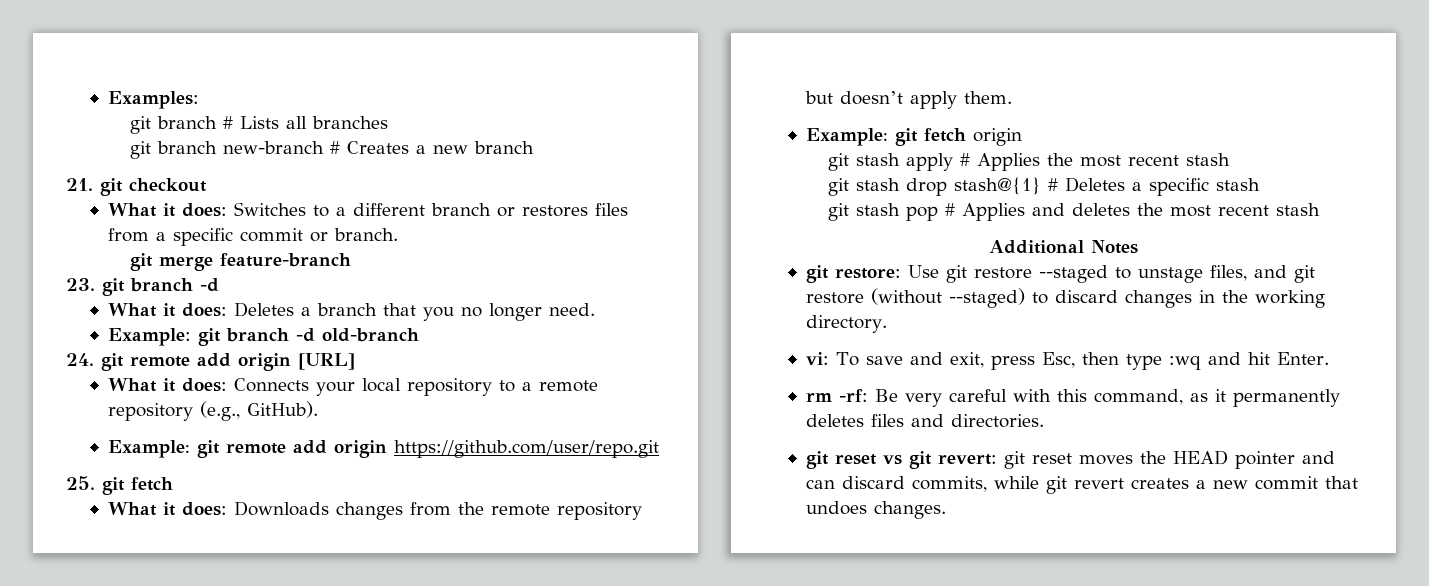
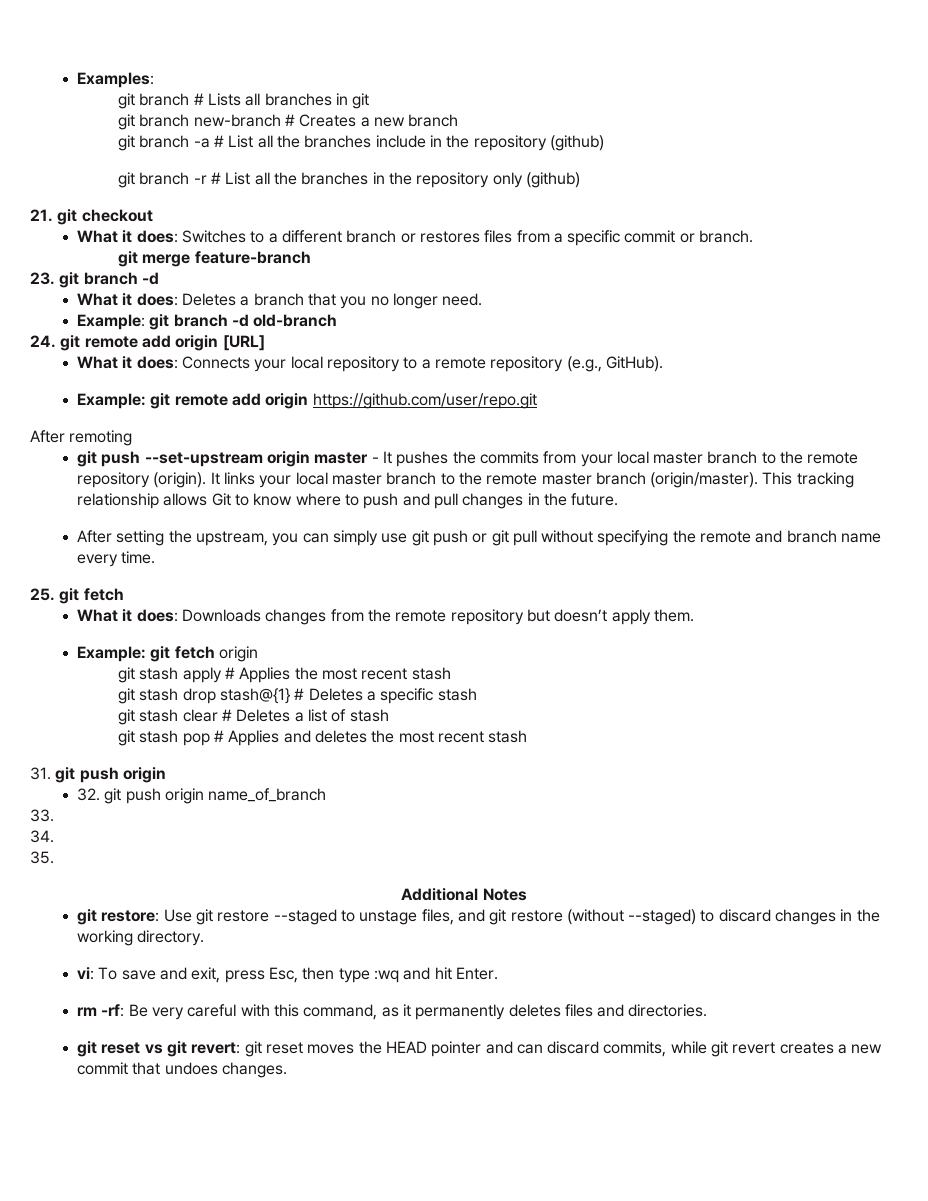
(389, 122) none -> [336,93,370,109] in git
(535, 147) none -> [118,135,604,151] [118,172,580,188] // git branch -a # List all the branches include in the repository (github) // git branch -r # List all the branches in the repository only (github)
(660, 449) none -> [30,430,133,446] [76,451,859,467] [76,472,854,488] [76,493,619,509] [76,530,882,546] [76,551,156,567] // After remoting // git push --set-upstream origin master - It pushes the commits from your local master branch to the remote repository (origin). It links your local master branch to the remote master branch (origin/master). This tracking relationship allows Git to know where to push and pull changes in the future. // After setting the upstream, you can simply use git push or git pull without specifying the remote and branch name every time.
(1261, 184) none -> [118,709,389,725] // git stash clear # Deletes a list of stash
(1321, 209) none -> [30,767,166,783] [76,788,327,804] [30,809,54,822] [30,830,54,843] [30,851,54,864] // 31. git push origin // 32. git push origin name_of_branch // 33. // 34. // 35.

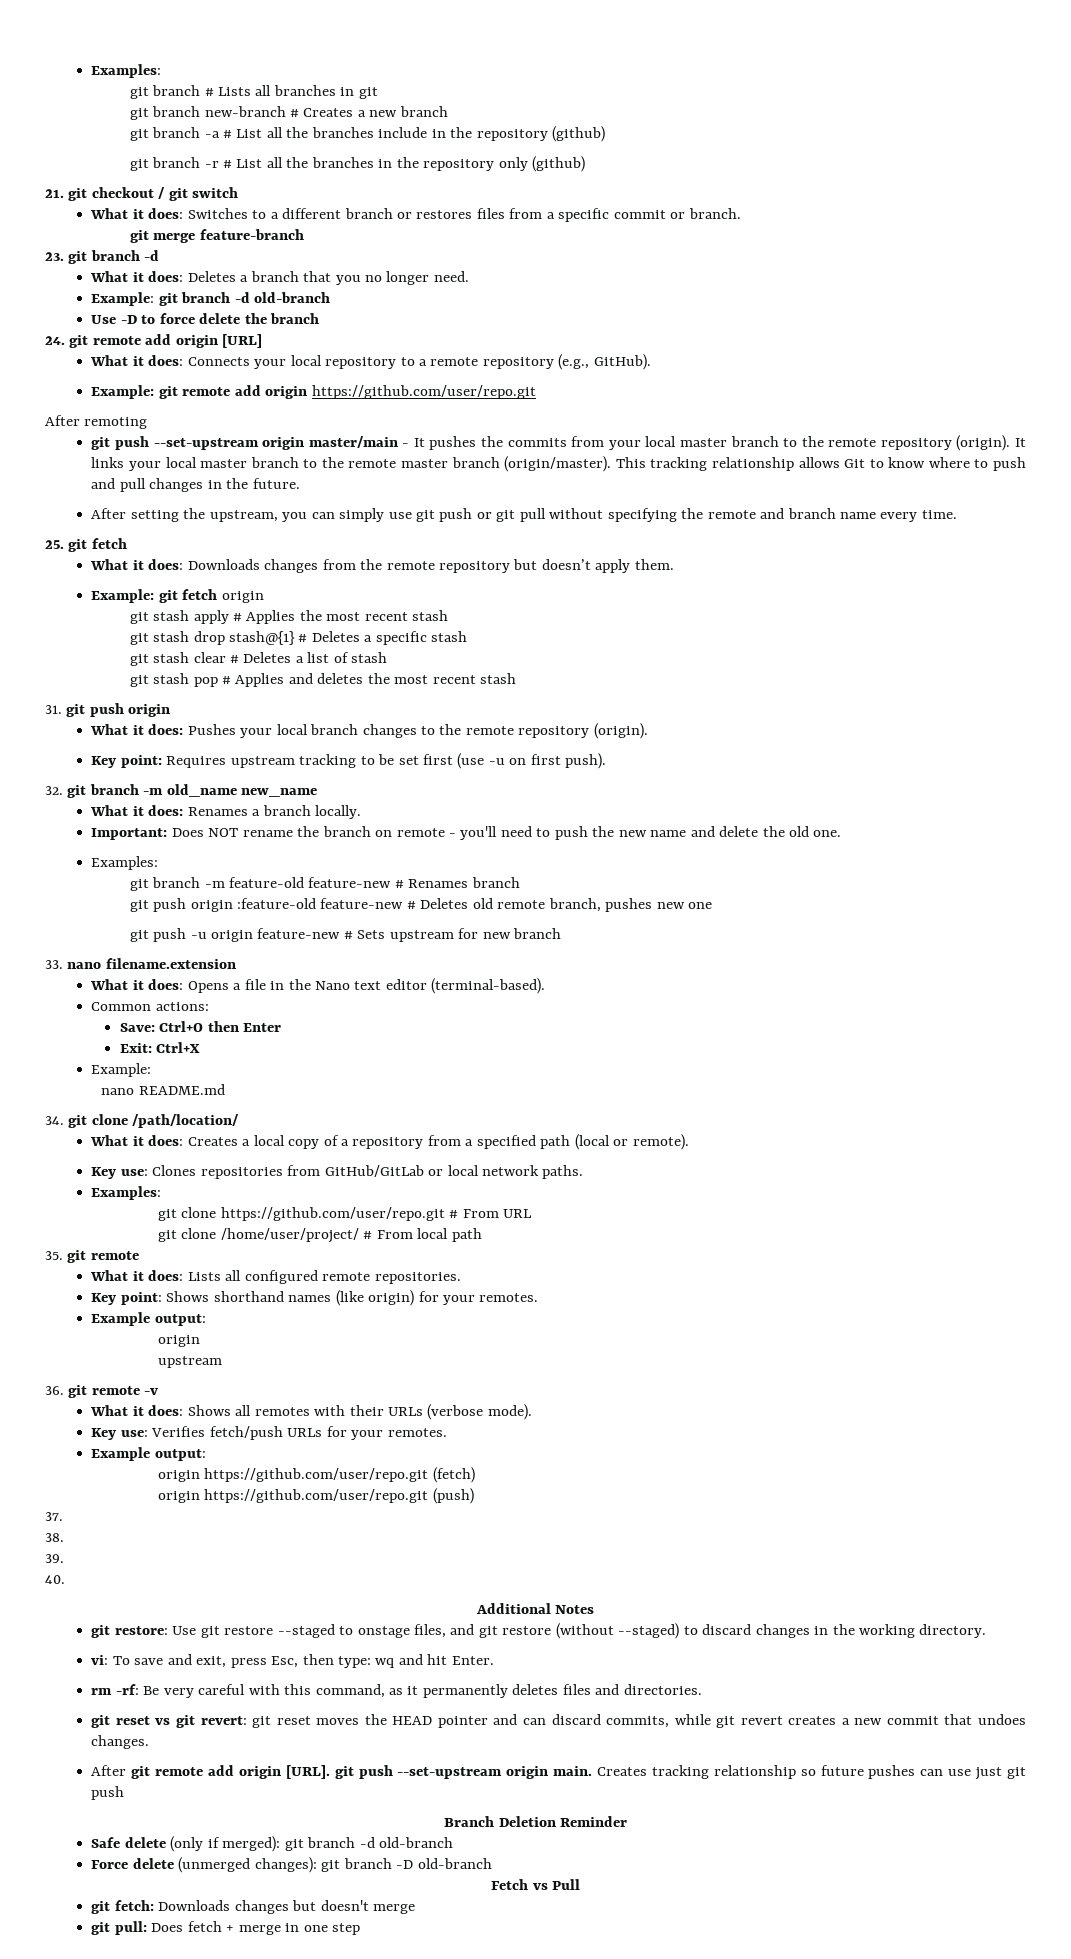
(153, 215) none -> [158,187,239,201] / git switch
(338, 320) none -> [91,313,320,324] // Use -D to force delete the branch
[314,452,369,464] master -> [308,436,398,448] master/main
[76,788,327,804] [30,809,54,822] [30,830,54,843] [30,851,54,864] 32. git push origin name_of_branch // 33. // 34. // 35. -> [90,723,648,739] [91,753,607,769] [45,784,318,798] [90,805,362,819] [91,826,842,840] [91,856,159,870] [129,877,520,891] [129,898,713,912] [129,928,562,942] [45,958,236,969] [90,978,546,994] [91,1002,209,1011] [119,1021,281,1032] [119,1042,201,1053] [91,1063,152,1077] [101,1084,225,1095] [45,1114,240,1128] [90,1134,689,1150] [91,1165,584,1179] [91,1186,162,1200] [157,1207,533,1221] [157,1228,482,1243] [45,1250,139,1263] [90,1270,461,1284] [91,1290,539,1306] [91,1312,206,1326] [157,1335,200,1347] [157,1356,222,1368] [45,1385,159,1398] [90,1404,532,1420] [91,1426,447,1440] [91,1447,206,1461] [157,1467,475,1483] [157,1488,474,1504] [45,1512,63,1521] [45,1533,64,1542] [45,1554,64,1563] [45,1575,65,1584] What it does: Pushes your local branch changes to the remote repository (origin). // Key point: Requires upstream tracking to be set first (use -u on first push). // 32. git branch -m old_name new_name // What it does: Renames a branch locally. // Important: Does NOT rename the branch on remote - you'll need to push the new name and delete the old one. // Examples: // git branch -m feature-old feature-new # Renames branch // git push origin :feature-old feature-new # Deletes old remote branch, pushes new one // git push -u origin feature-new # Sets upstream for new branch // 33. nano filename.extension // What it does: Opens a file in the Nano text editor (terminal-based). // Common actions: // Save: Ctrl+O then Enter // Exit: Ctrl+X // Example: // nano README.md // 34. git clone /path/location/ // What it does: Creates a local copy of a repository from a specified path (local or remote). // Key use: Clones repositories from GitHub/GitLab or local network paths. // Examples: // git clone https://github.com/user/repo.git # From URL // git clone /home/user/project/ # From local path // 35. git remote // What it does: Lists all configured remote repositories. // Key point: Shows shorthand names (like origin) for your remotes. // Example output: // origin // upstream // 36. git remote -v // What it does: Shows all remotes with their URLs (verbose mode). // Key use: Verifies fetch/push URLs for your remotes. // Example output: // origin https://github.com/user/repo.git (fetch) // origin https://github.com/user/repo.git (push) // 37. // 38. // 39. // 40.
[359,910,418,925] unstage -> [357,1626,410,1638] onstage
[338,968,399,983] type :wq -> [338,1656,395,1668] type: wq
(287, 1070) none -> [91,1765,1026,1780] [91,1786,125,1800] [444,1816,627,1827] [91,1836,454,1852] [91,1857,492,1873] [491,1879,580,1890] [91,1900,416,1914] [91,1921,361,1935] // After git remote add origin [URL]. git push --set-upstream origin main. Creates tracking relationship so future pushes can use just git push // Branch Deletion Reminder // Safe delete (only if merged): git branch -d old-branch // Force delete (unmerged changes): git branch -D old-branch // Fetch vs Pull // git fetch: Downloads changes but doesn't merge // git pull: Does fetch + merge in one step

